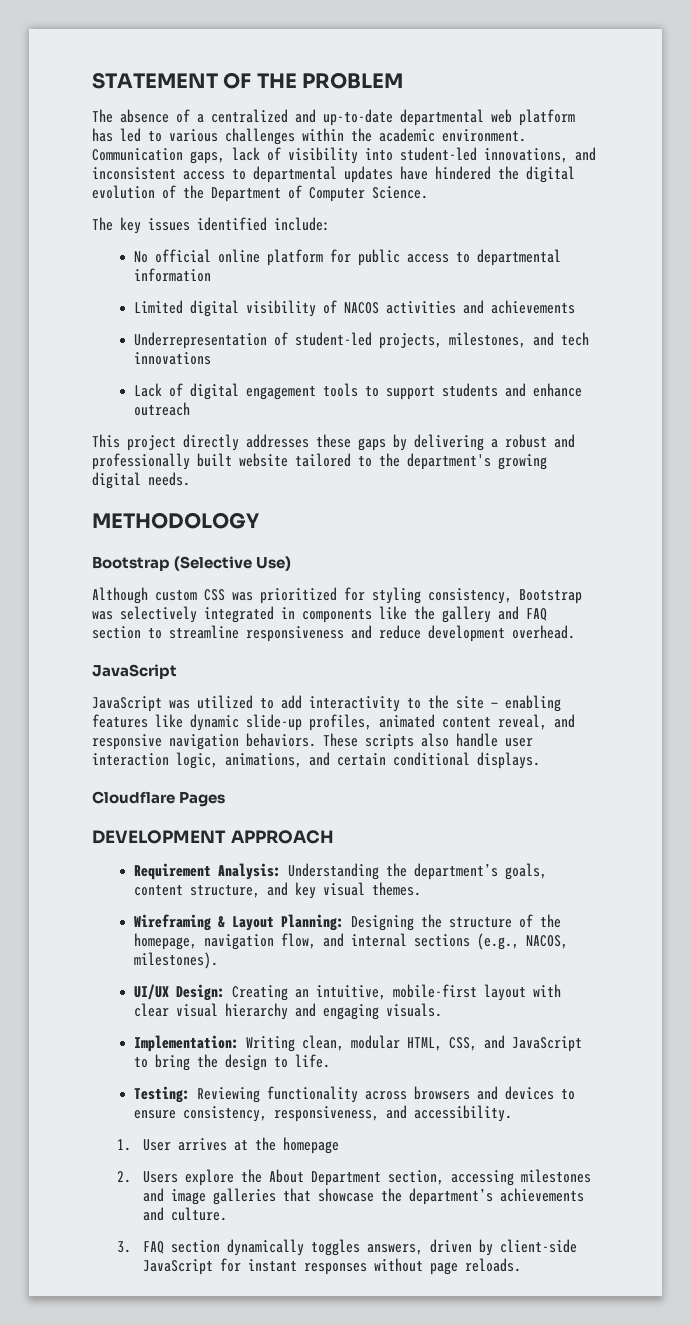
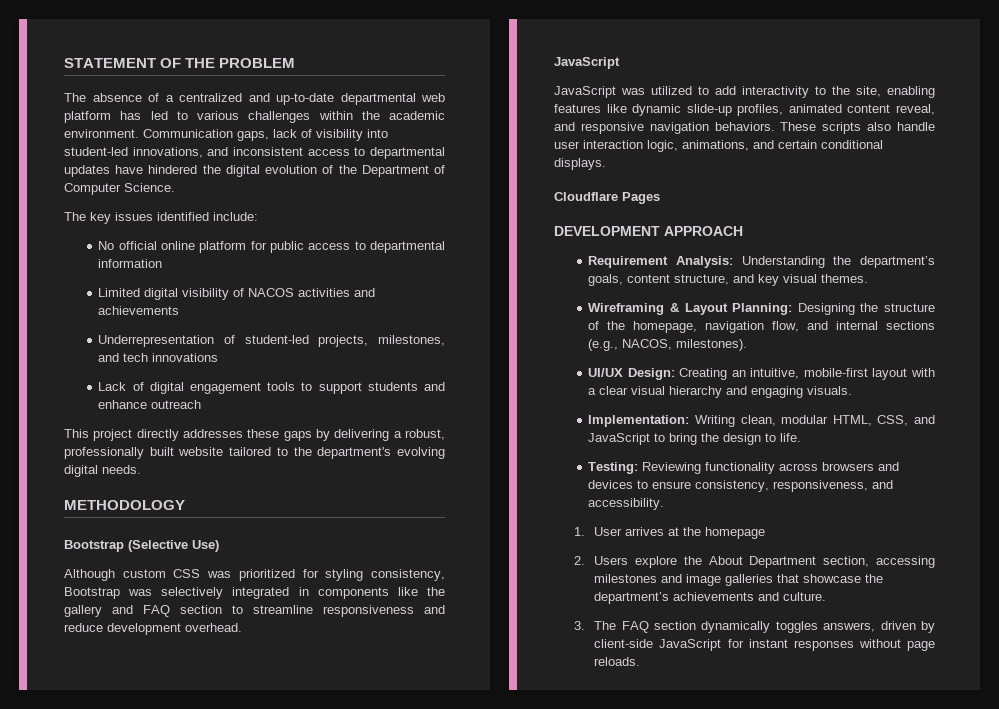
[505,434,575,448] robust and -> [404,429,445,440] robust,
[498,454,547,470] growing -> [397,447,446,459] evolving
[456,696,498,709] site — -> [856,86,881,97] site,
(562, 990) none -> [588,388,597,395] a
(132, 1247) none -> [594,621,617,630] The

